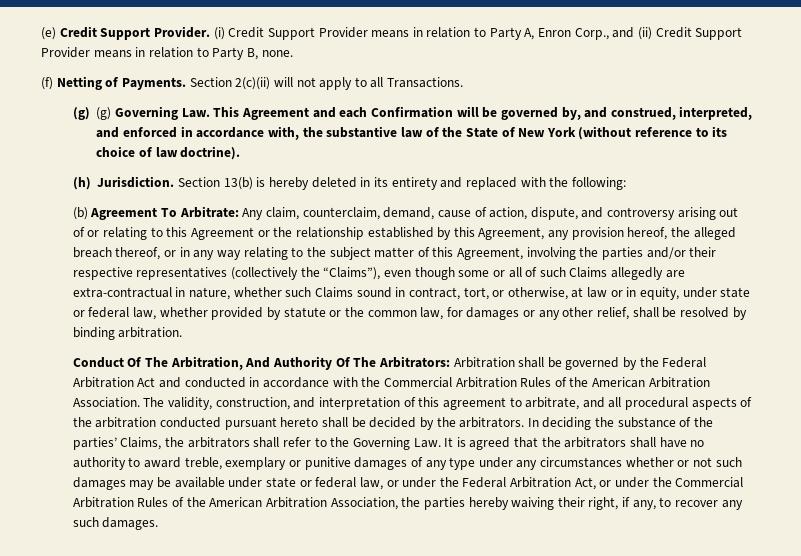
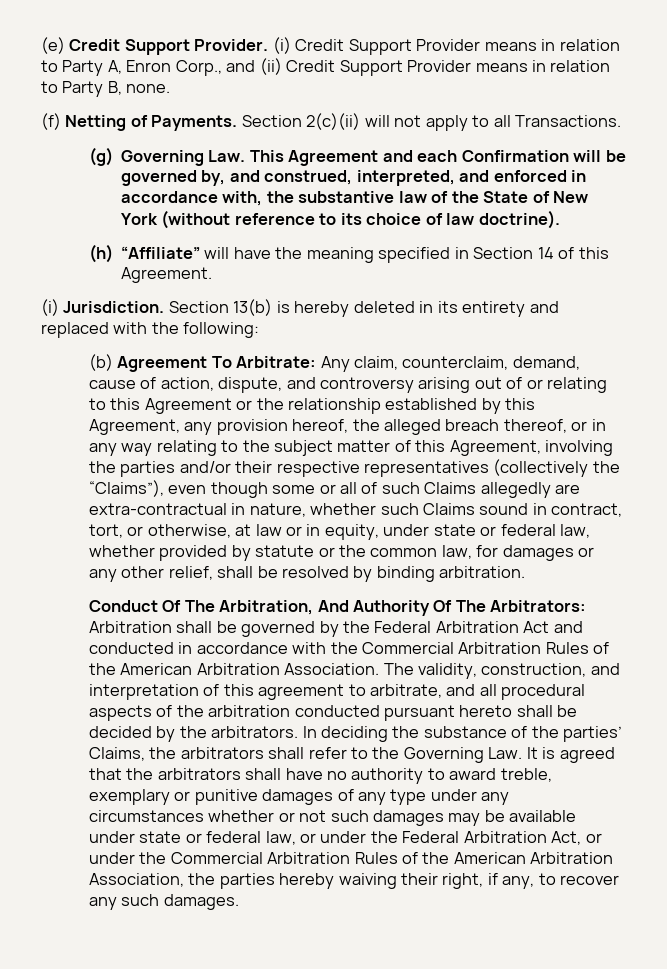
[96,107,112,120] (g) -> (113, 156) none
(91, 183) none -> [120,246,609,263] [120,267,212,283] [41,299,59,316] “Affiliate” will have the meaning specified in Section 14 of this Agreement. // (i)

